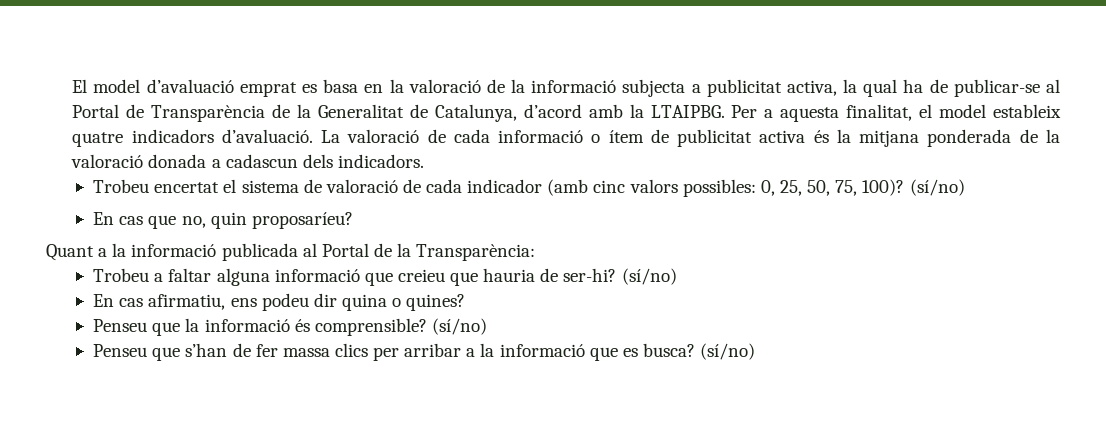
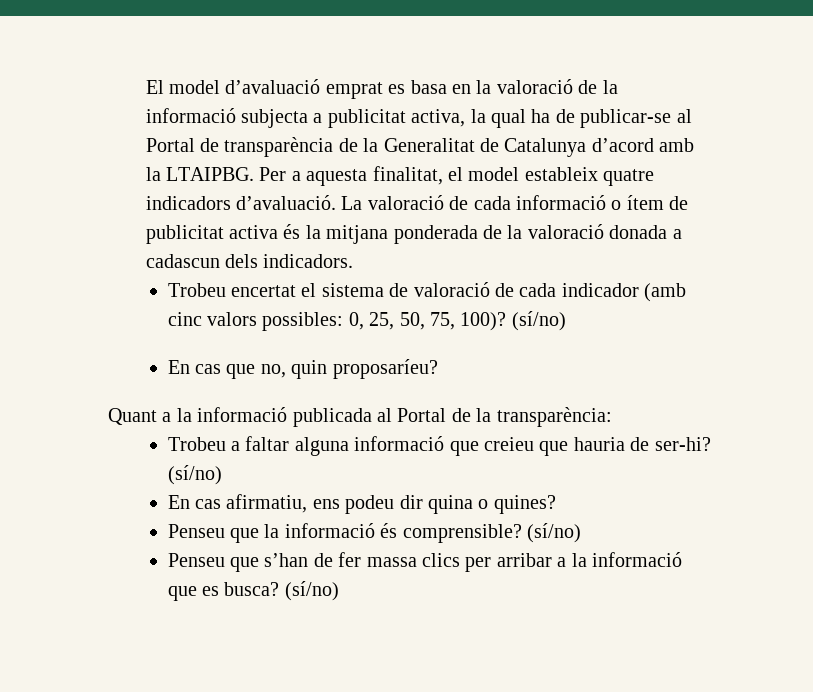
[151,105,266,122] Transparència -> [224,137,334,157] transparència
[434,104,517,122] Catalunya, -> [504,138,587,157] Catalunya
[416,244,536,261] Transparència: -> [496,407,612,427] transparència:

